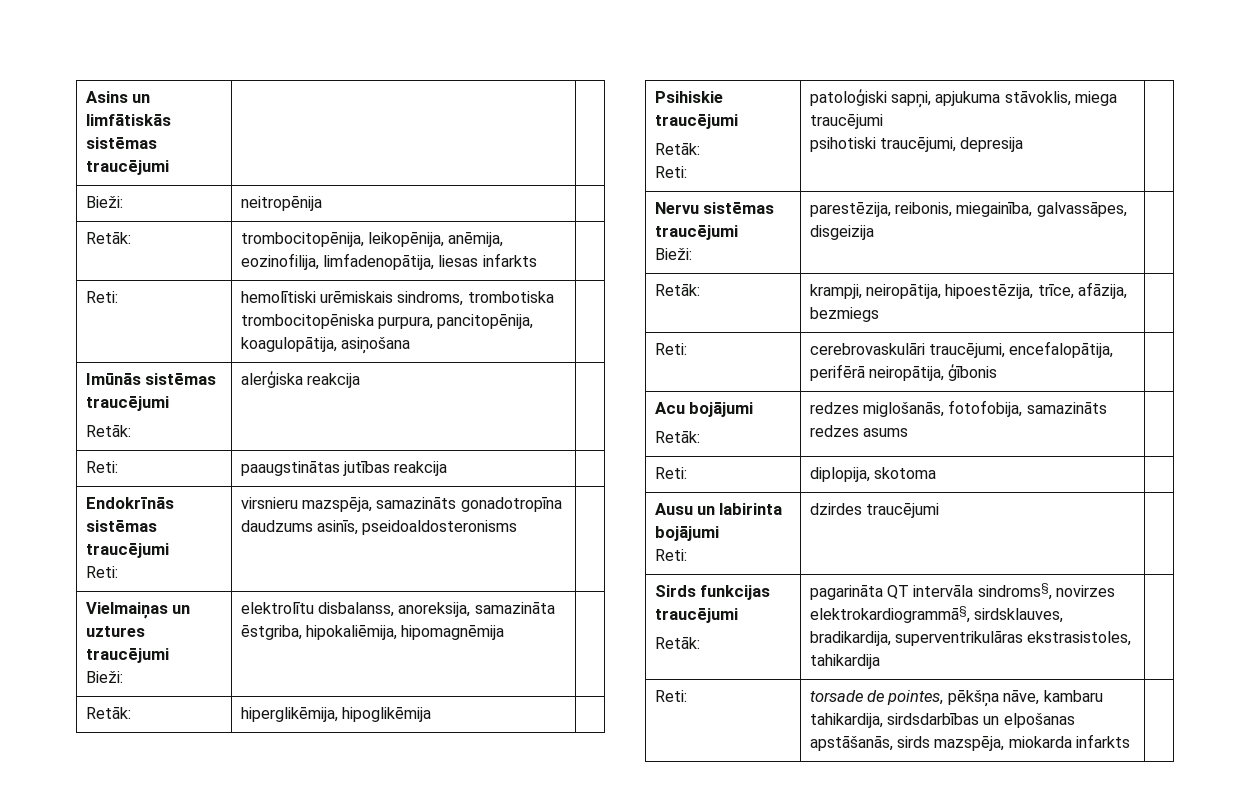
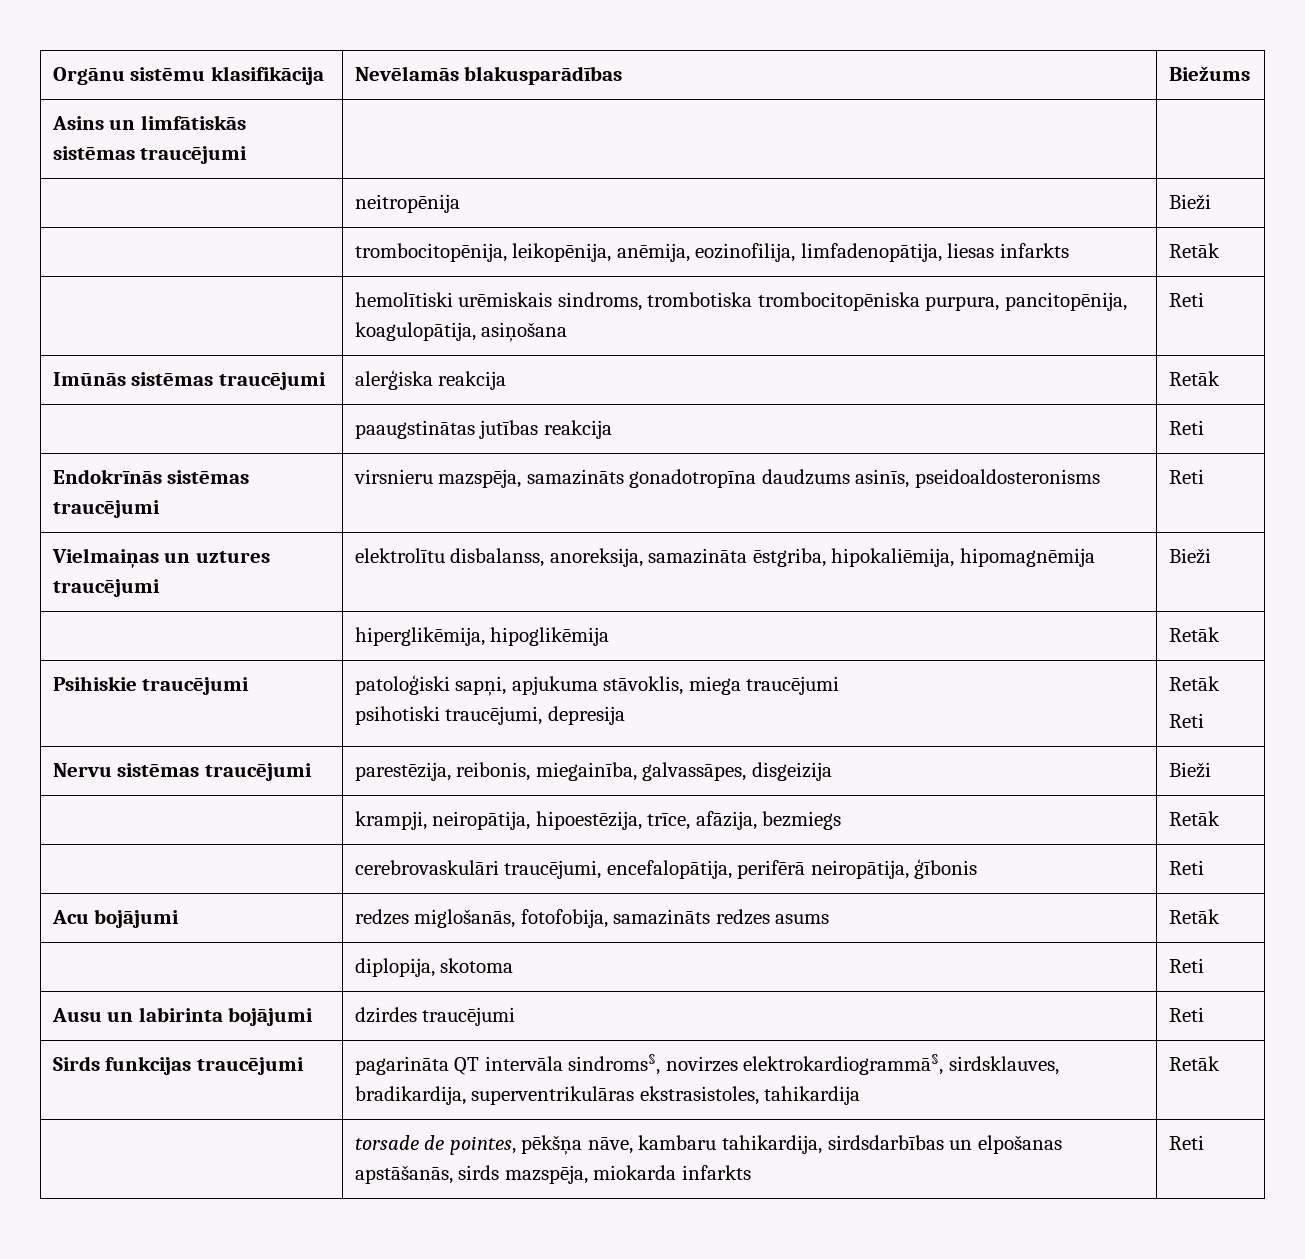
(85, 97) none -> [52,66,324,85] [354,66,623,85] [1168,66,1250,81] Orgānu sistēmu klasifikācija | Nevēlamās blakusparādības | Biežums //
[85,196,123,208] Bieži: -> (248, 155) none
[85,232,131,244] // Retāk: -> [1168,194,1211,210] Bieži //
[85,291,118,303] // Reti: -> [1168,243,1220,258] Retāk //
(411, 345) none -> [1168,292,1204,307] Reti
[85,425,131,437] // Retāk: -> (326, 381) none
[85,461,118,473] // Reti: -> [1168,371,1220,386] Retāk //
(448, 468) none -> [1168,420,1204,435] Reti
[85,566,118,578] // Reti: -> (160, 509) none
(518, 527) none -> [1168,469,1204,484] Reti
[85,671,123,683] // Bieži: -> (160, 588) none
[85,707,131,719] // Retāk: -> [1168,548,1211,564] Bieži //
(432, 714) none -> [1168,627,1220,642] Retāk
[654,143,700,155] [654,166,687,178] // Retāk: // Reti: -> (250, 686) none
(1024, 144) none -> [1168,676,1220,691] [1168,713,1204,728] Retāk // Reti
[654,248,692,260] // Bieži: -> (312, 772) none
[654,284,700,296] // Retāk: -> [1168,762,1211,778] Bieži //
[654,343,687,355] // Reti: -> [1168,811,1220,826] Retāk //
(998, 372) none -> [1168,860,1204,875] Reti
[654,431,700,443] // Retāk: -> (180, 918) none
[654,467,687,479] // Reti: -> [1168,909,1220,924] Retāk //
(937, 473) none -> [1168,958,1204,973] Reti
[654,549,687,561] // Reti: -> (314, 1016) none
(940, 510) none -> [1168,1007,1204,1022] Reti
[654,637,700,649] // Retāk: -> (304, 1066) none
[654,690,687,702] // Reti: -> [1168,1056,1220,1071] Retāk //
(1131, 741) none -> [1168,1135,1204,1150] Reti

